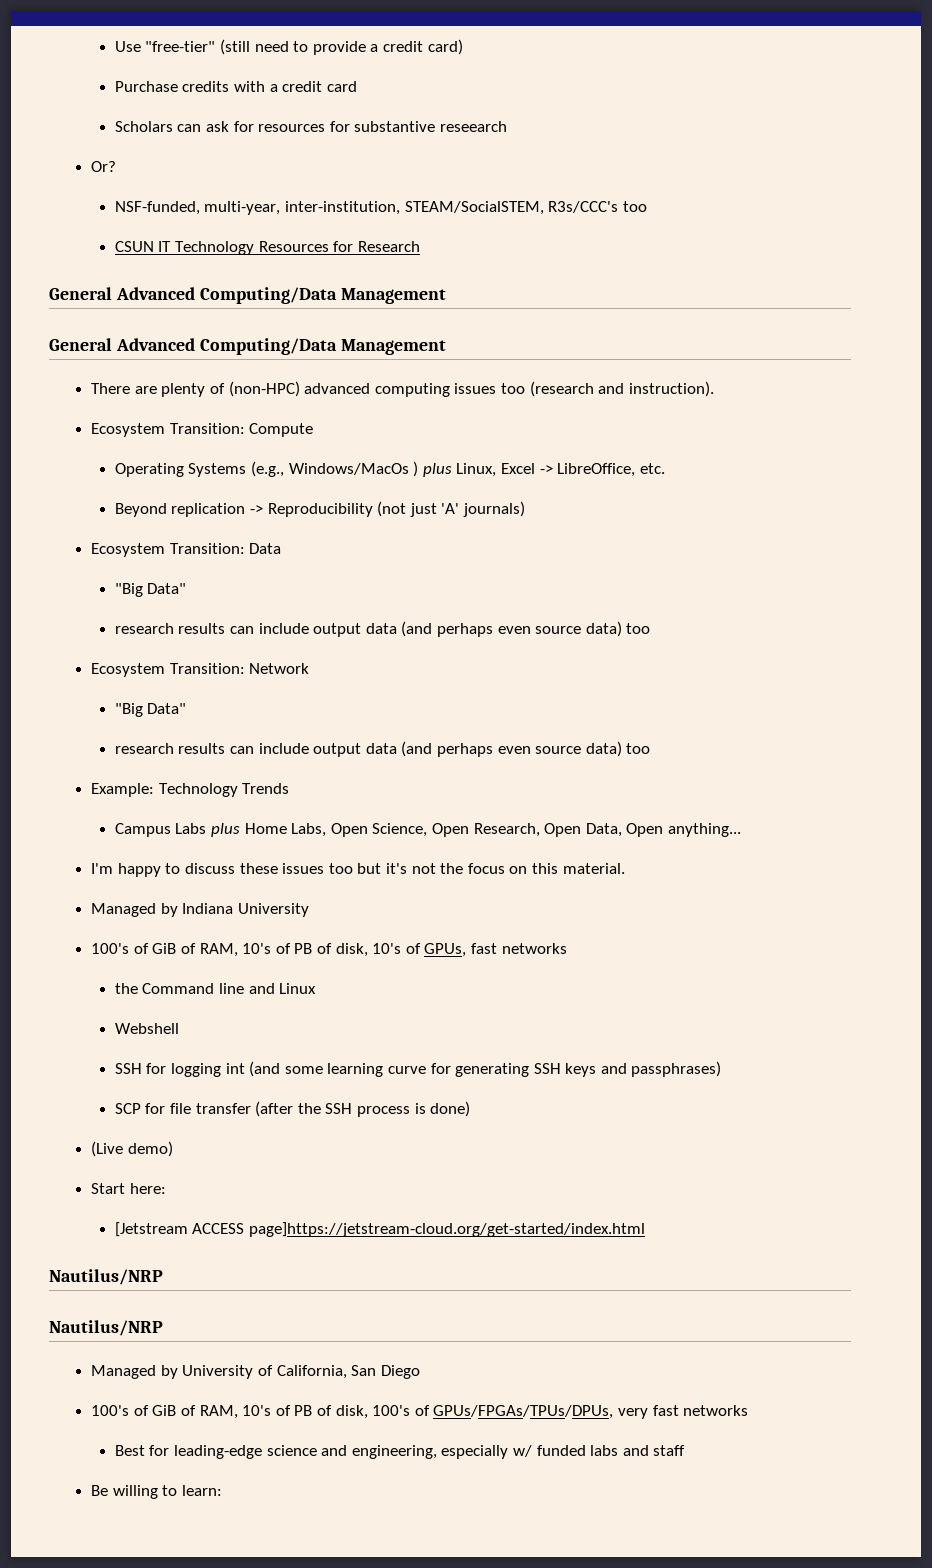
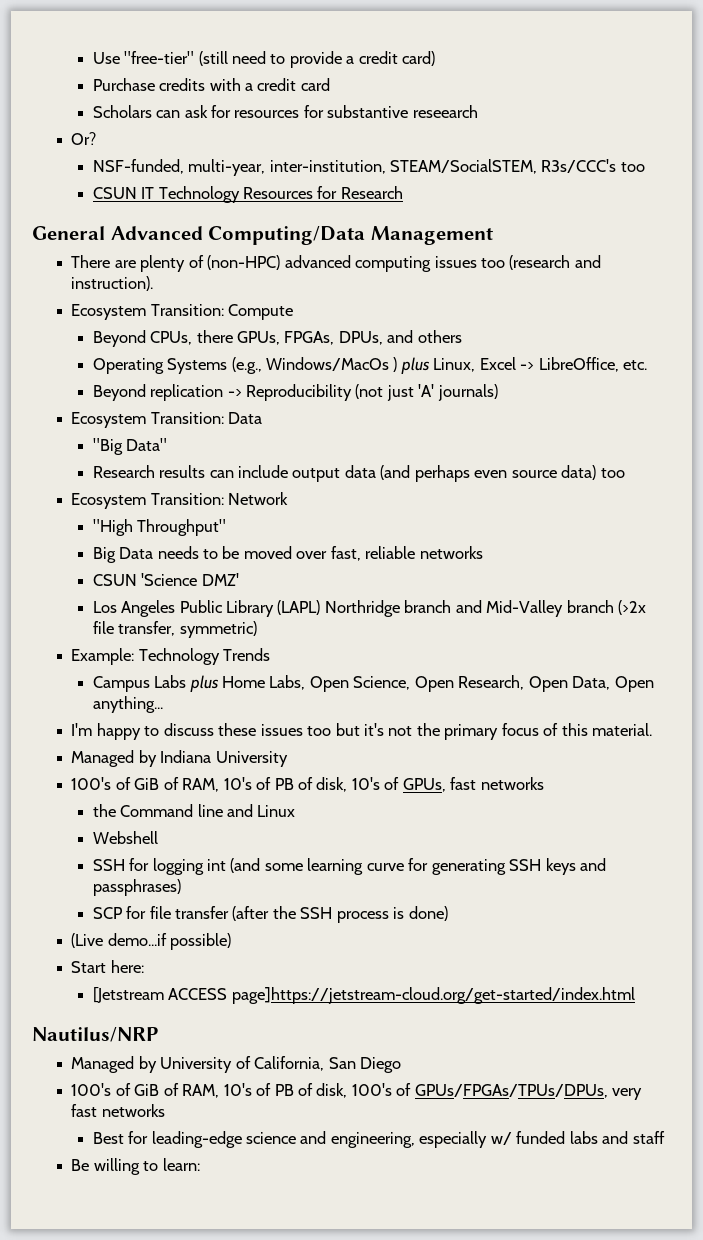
[49,338,446,355] // General Advanced Computing/Data Management -> (493, 235) none
(314, 430) none -> [92,330,462,347] // Beyond CPUs, there GPUs, FPGAs, DPUs, and others
[114,623,174,634] research -> [92,465,155,478] Research
[114,703,187,717] [114,741,651,757] "Big Data" // research results can include output data (and perhaps even source data) too -> [92,519,227,536] [92,546,483,563] [92,573,239,586] [92,600,647,617] [92,621,257,638] "High Throughput" // Big Data needs to be moved over fast, reliable networks // CSUN 'Science DMZ' // Los Angeles Public Library (LAPL) Northridge branch and Mid-Valley branch (>2x file transfer, symmetric)
[467,863,528,874] focus on -> [444,723,559,740] primary focus of
[127,1141,173,1157] demo) -> [107,933,232,950] demo...if possible)
[49,1320,163,1336] // Nautilus/NRP -> (158, 1034) none

